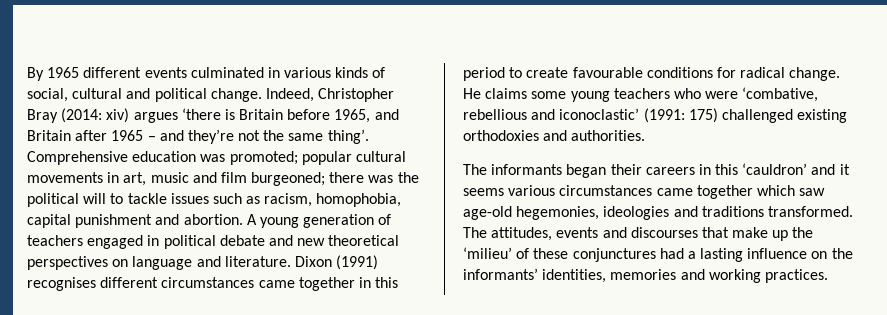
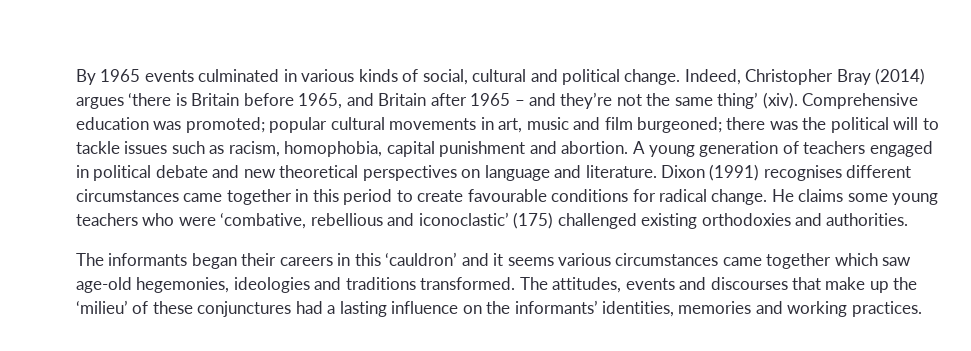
[83,67,142,78] different -> (141, 75) none
[61,108,130,123] (2014: xiv) -> [875,68,926,85] (2014)
[327,129,369,144] thing’. -> [717,92,798,109] thing’ (xiv).
[643,108,718,123] (1991: 175) -> [513,212,554,229] (175)

